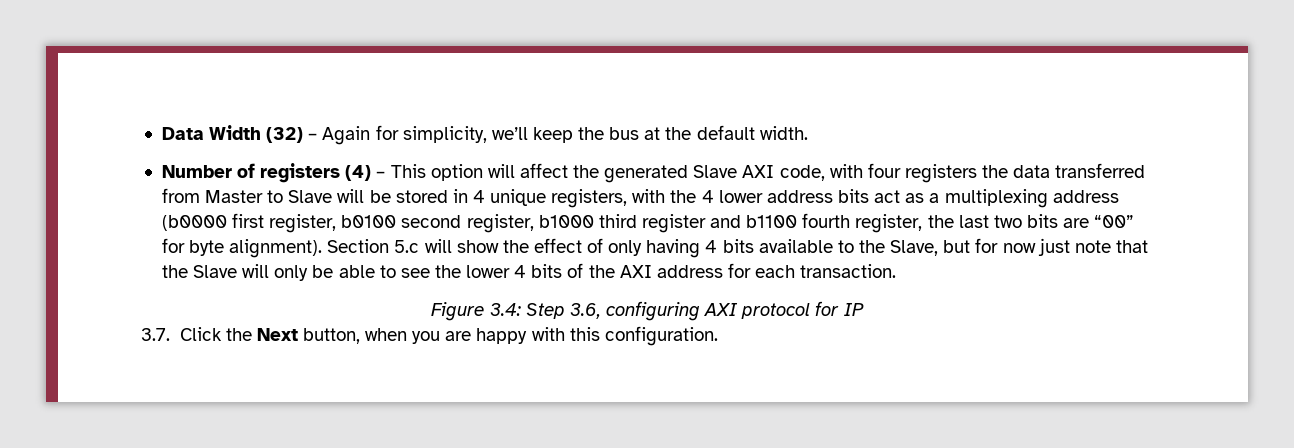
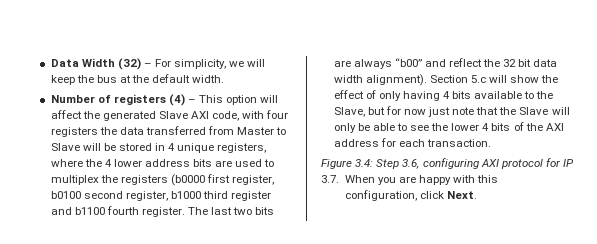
[322,125,528,145] Again for simplicity, we’ll -> [155,59,266,69] For simplicity, we will
[632,189,666,203] with -> [50,159,83,167] where
[874,189,1119,208] act as a multiplexing address -> [215,159,275,167] [50,175,168,185] are used to multiplex the registers
[855,214,954,233] register, the -> [141,207,209,217] register. The
[1094,215,1135,228] [161,238,225,256] “00” for byte -> [353,58,558,69] [333,75,363,83] always “b00” and reflect the 32 bit data width
[179,327,408,344] Click the Next button, when -> [344,175,375,183] When
[604,326,718,346] configuration. -> [344,190,477,201] configuration, click Next.

